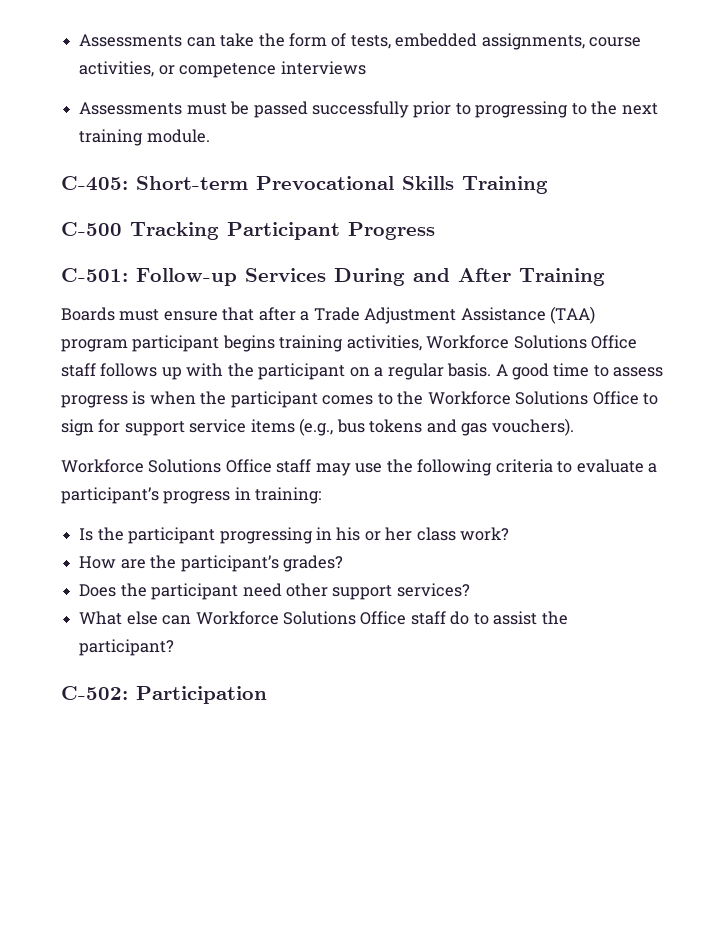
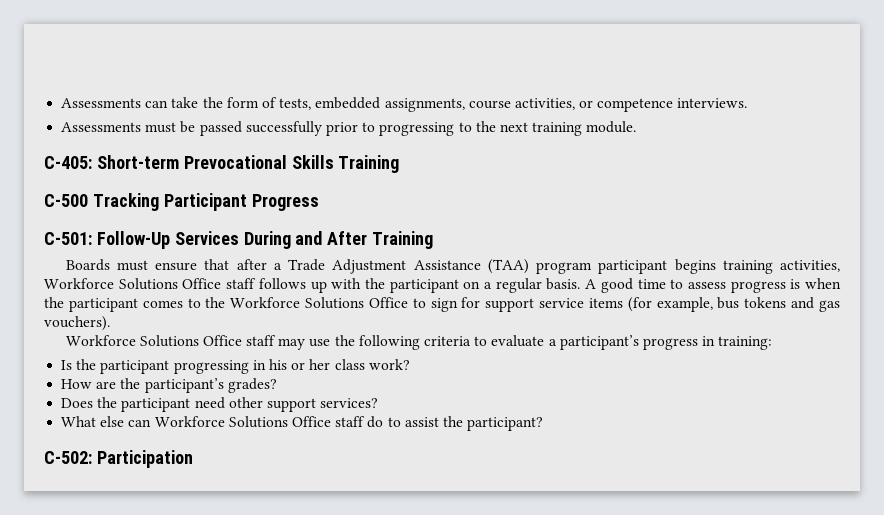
[280,61,366,75] interviews -> [677,98,748,108] interviews.
[136,268,237,286] Follow-up -> [96,231,170,249] Follow-Up
[299,418,334,436] (e.g., -> [627,297,713,312] (for example,

